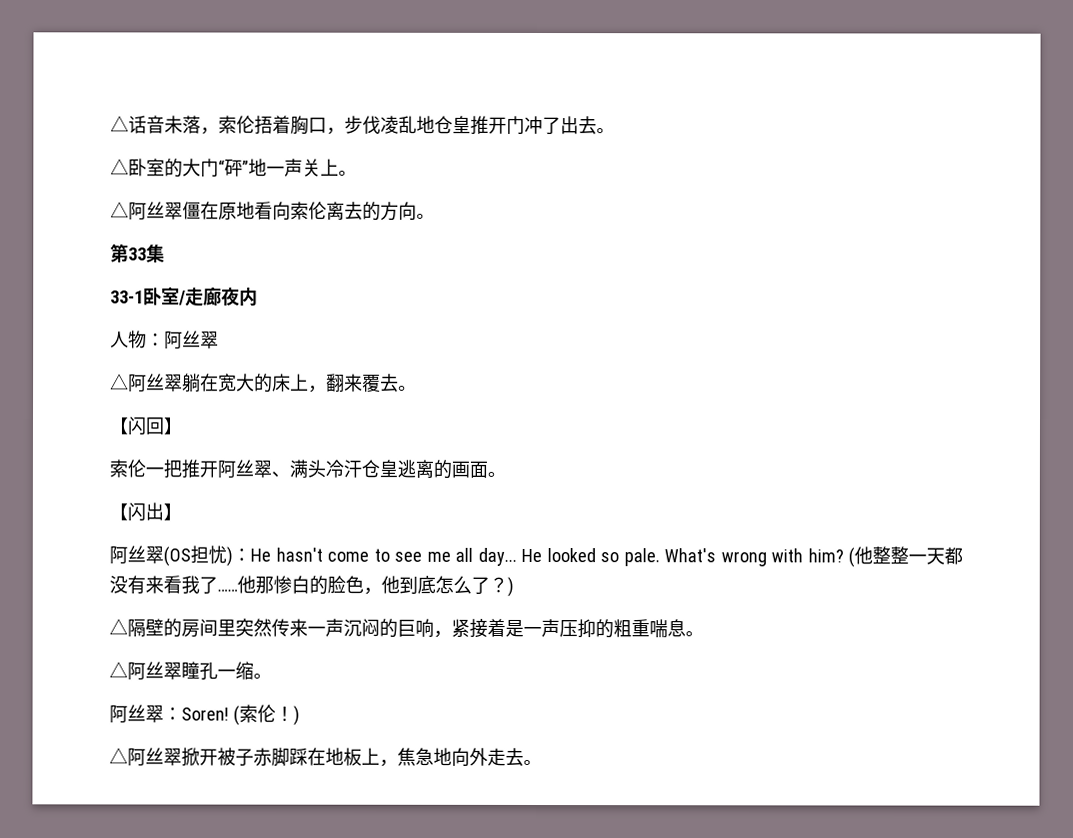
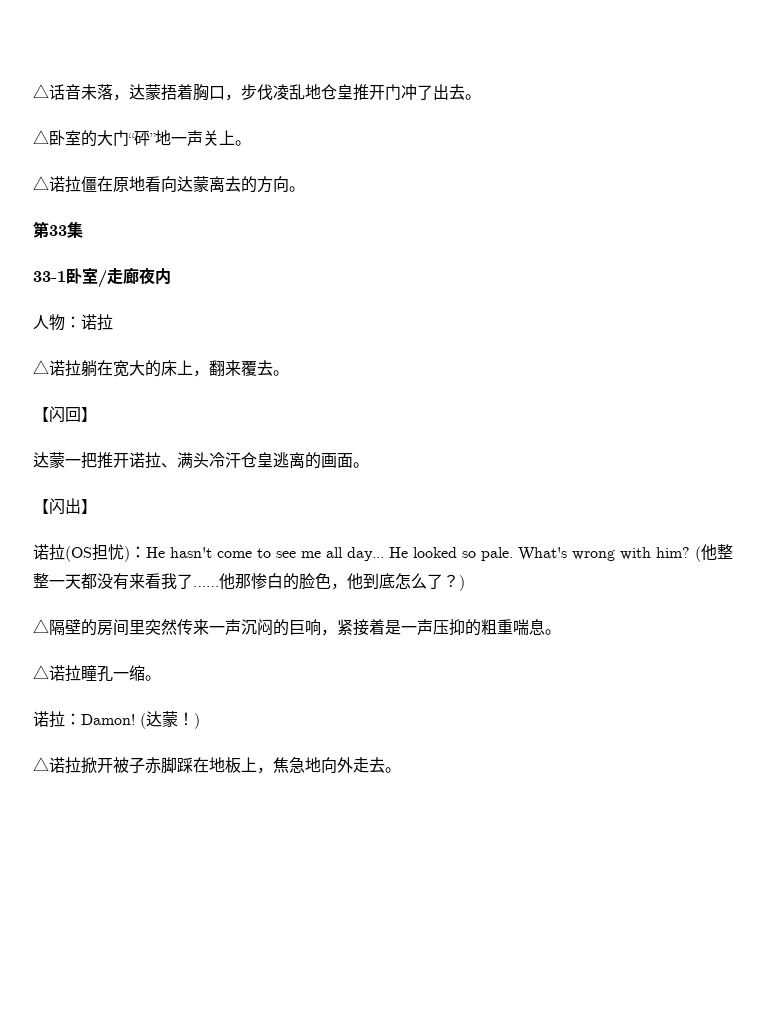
[218,115,255,134] 索伦 -> [129,84,161,100] 达蒙
[128,201,183,221] 阿丝翠 -> [49,176,81,193] 诺拉
[290,201,327,220] 索伦 -> [177,176,209,192] 达蒙
[164,330,219,350] [110,373,183,393] 阿丝翠 // △阿丝翠 -> [81,314,113,331] [33,360,81,377] 诺拉 // △诺拉
[109,459,146,478] 索伦 -> [33,452,65,468] 达蒙
[217,459,272,479] 阿丝翠 -> [129,452,161,469] 诺拉
[109,545,164,565] 阿丝翠 -> [33,544,65,561] 诺拉
[127,661,182,681] 阿丝翠 -> [49,665,81,682] 诺拉
[109,704,276,726] 阿丝翠：Soren! (索伦 -> [33,711,178,729] 诺拉：Damon! (达蒙
[127,747,182,767] 阿丝翠 -> [49,757,81,774] 诺拉

